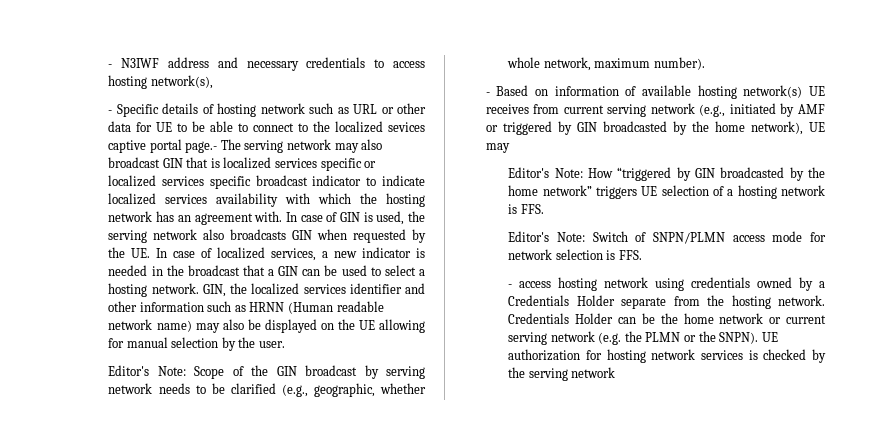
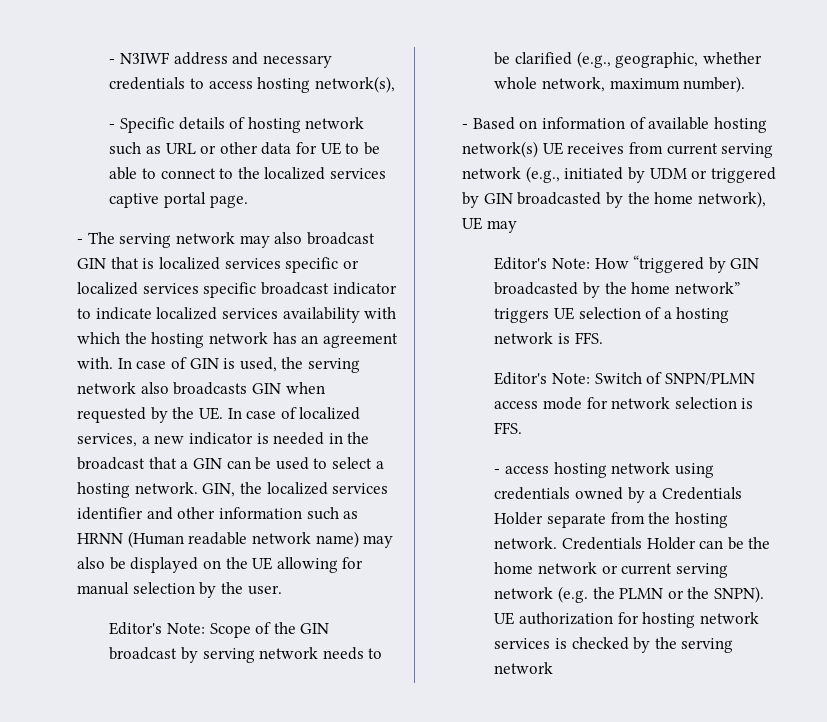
[388,122,425,132] sevices -> [329,168,386,179] services
[185,141,218,153] page.- -> [209,195,248,208] [77,239,84,244] page. // -
[798,104,826,114] AMF -> [649,168,687,179] UDM

